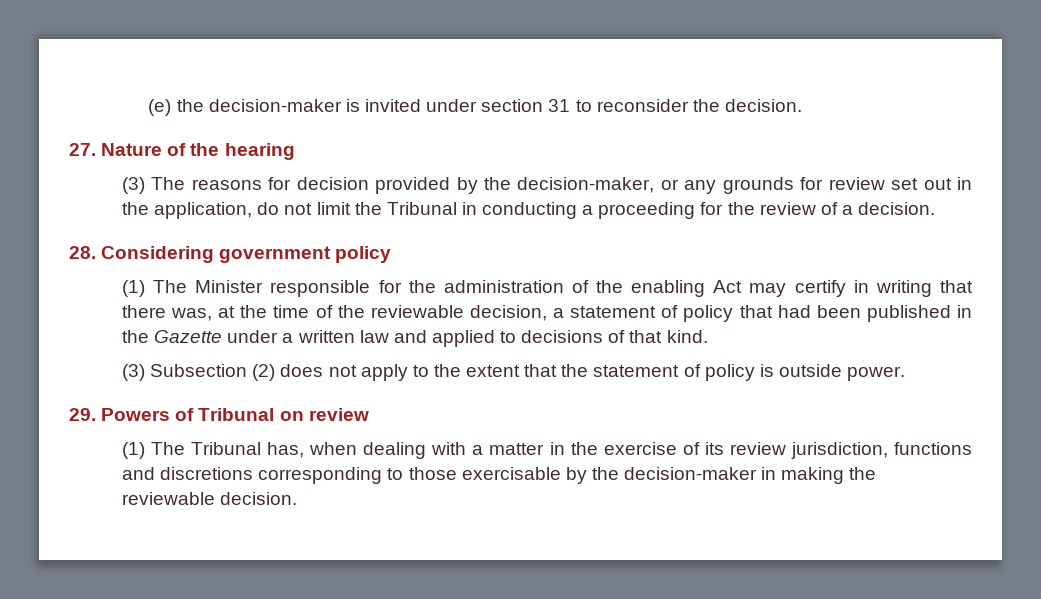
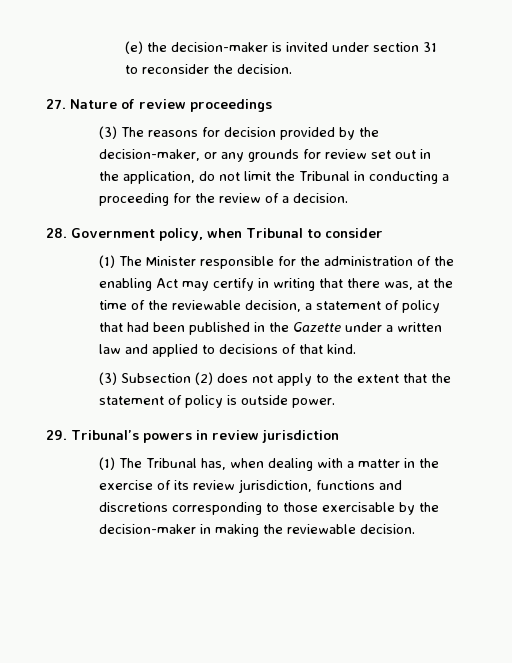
[190,143,295,160] the hearing -> [139,99,272,112] review proceedings
[101,246,392,263] Considering government policy -> [71,228,383,241] Government policy, when Tribunal to consider
[101,408,369,421] Powers of Tribunal on review -> [71,430,339,443] Tribunal’s powers in review jurisdiction

